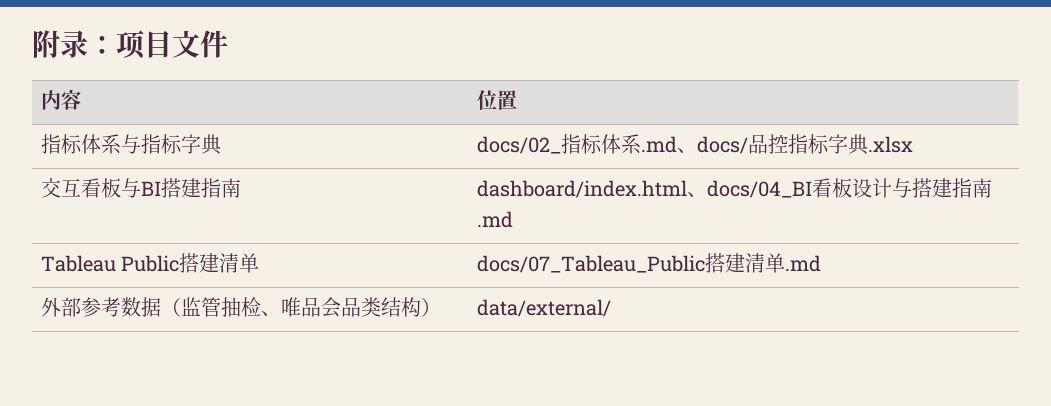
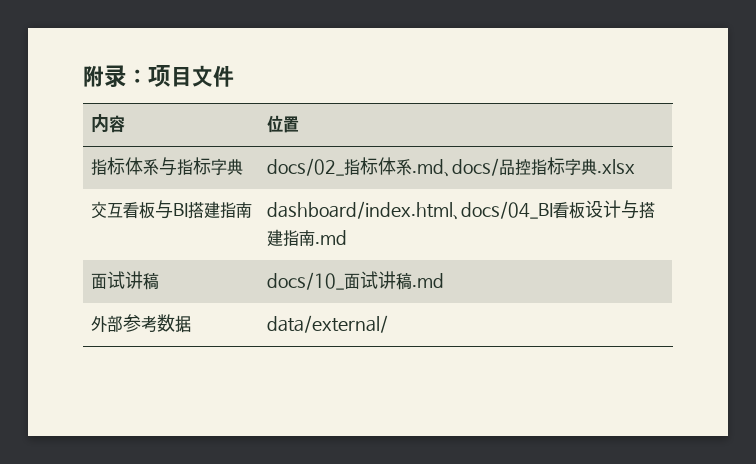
[40,253,260,273] [476,253,821,273] [40,297,441,318] Tableau Public搭建清单 | docs/07_Tableau_Public搭建清单.md // 外部参考数据（监管抽检、唯品会品类结构） -> [90,271,159,290] [266,271,444,290] [90,314,191,333] 面试讲稿 | docs/10_面试讲稿.md // 外部参考数据

